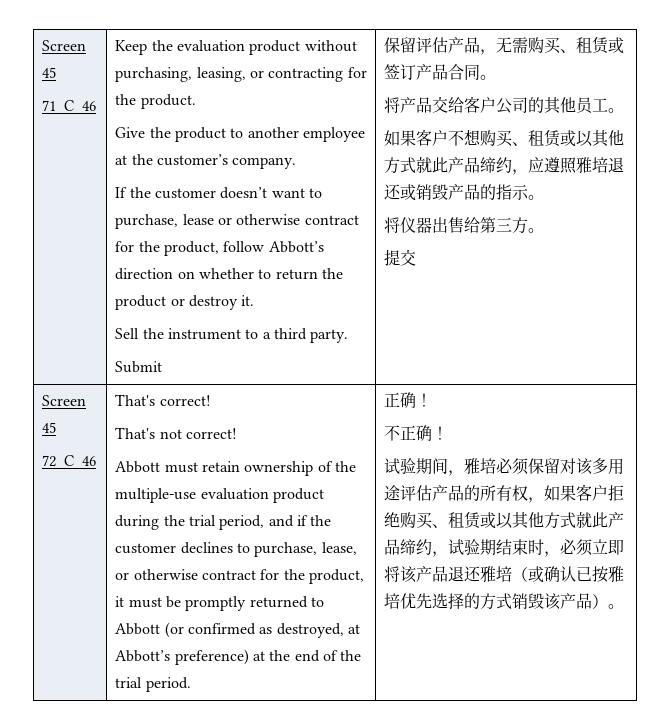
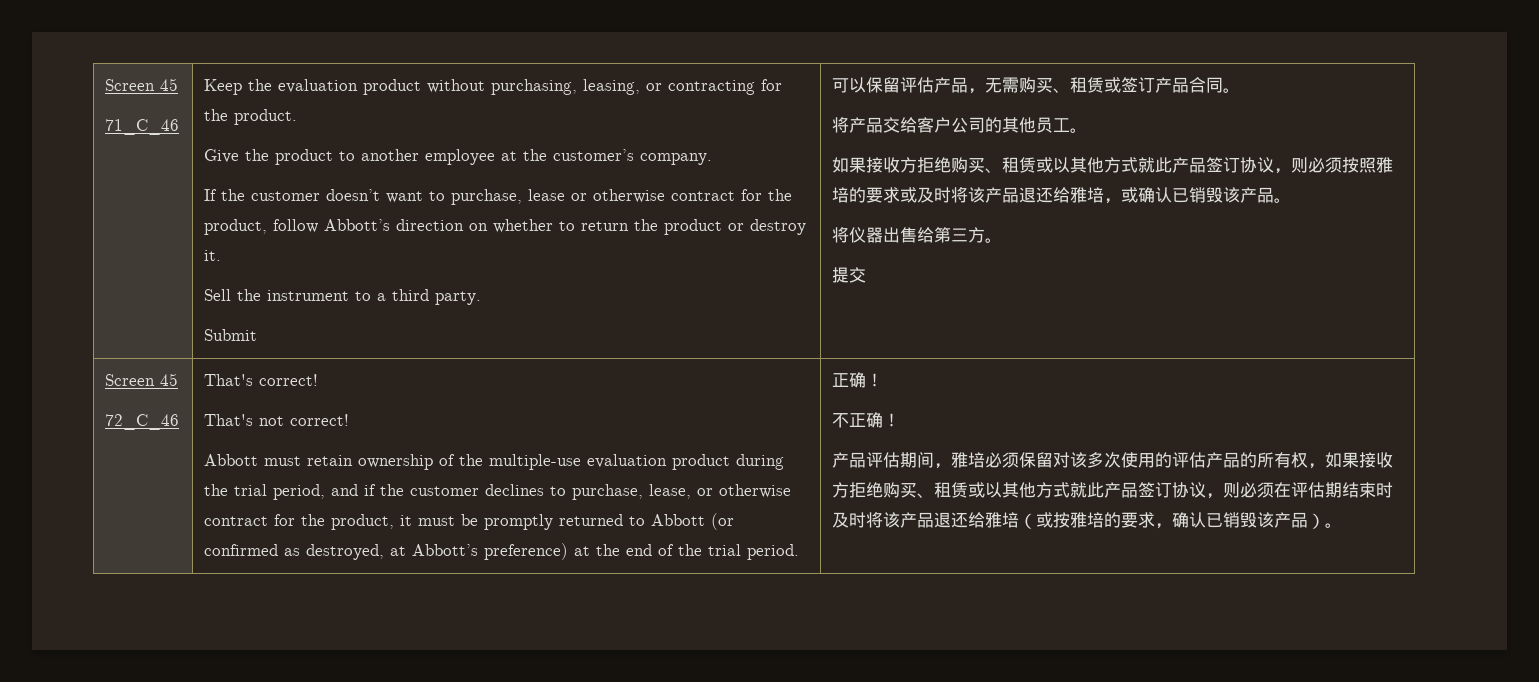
(163, 367) none -> [832,77,867,93] 可以
[416,129,625,147] [384,157,625,175] [384,184,530,201] 客户不想购买、租赁或以其他方式就此产品缔约，应遵照雅培退还或销毁产品的指示 -> [866,157,1394,174] [832,187,1275,204] 接收方拒绝购买、租赁或以其他方式就此产品签订协议，则必须按照雅培的要求或及时将该产品退还给雅培，或确认已销毁该产品
[384,458,417,474] 试验 -> [832,452,901,468] 产品评估
[608,458,625,475] [384,485,401,501] 用途 -> [1104,452,1173,468] 次使用的
[576,484,625,501] [384,512,625,529] [384,539,625,557] [384,566,482,583] 客户拒绝购买、租赁或以其他方式就此产品缔约，试验期结束时，必须立即将该产品退还 -> [1359,452,1394,468] [832,482,1394,499] [832,512,986,528] 接收方拒绝购买、租赁或以其他方式就此产品签订协议，则必须在评估期结束时及时将该产品退还给
[544,566,625,583] [384,593,513,610] 确认已按雅培优先选择的方式 -> [1053,512,1224,529] 按雅培的要求，确认已

